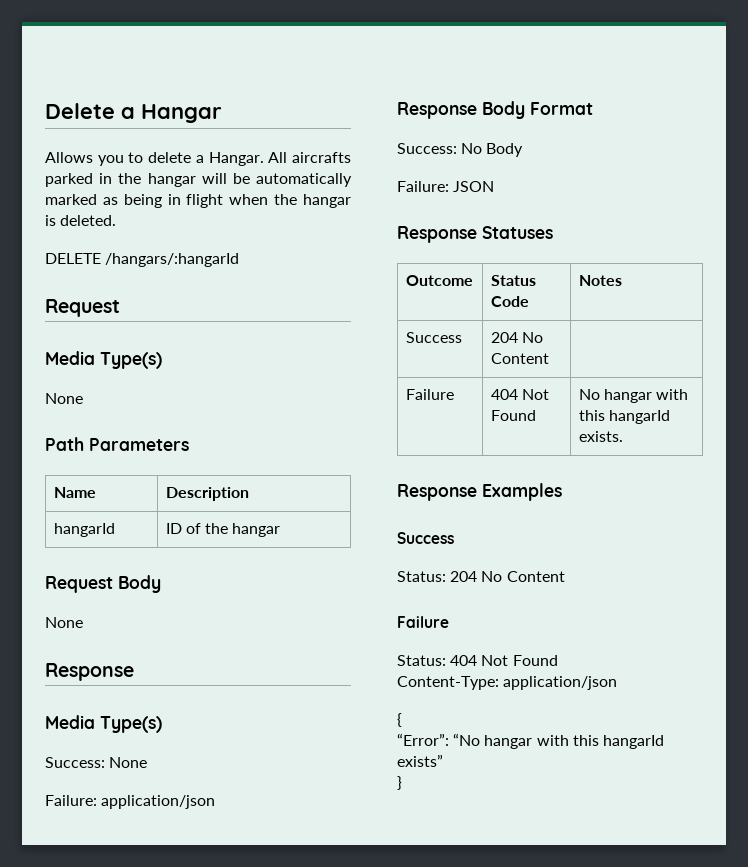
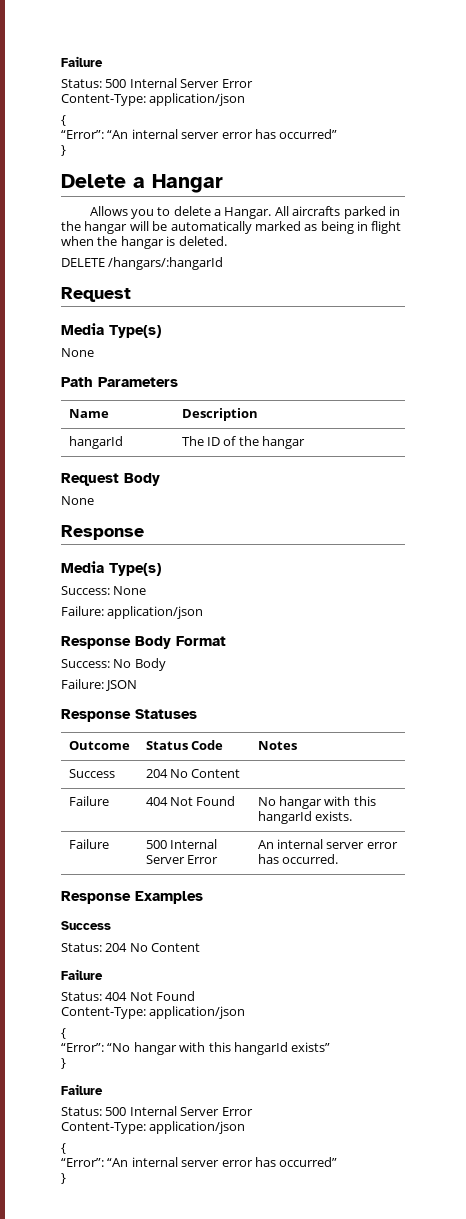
(45, 111) none -> [61,56,103,67] [61,78,253,88] [61,93,246,106] [61,115,66,126] [61,129,338,139] [61,145,66,156] Failure // Status: 500 Internal Server Error // Content-Type: application/json // { // “Error”: “An internal server error has occurred” // } //
(115, 530) none -> [181,436,204,446] The
(623, 436) none -> [68,839,109,849] [145,839,217,849] [145,855,218,864] [257,839,398,849] [257,854,338,864] // Failure | 500 Internal Server Error | An internal server error has occurred.
(402, 783) none -> [61,1084,103,1095] [61,1106,253,1116] [61,1121,246,1134] [61,1143,66,1154] [61,1157,338,1167] [61,1173,66,1184] // Failure // Status: 500 Internal Server Error // Content-Type: application/json // { // “Error”: “An internal server error has occurred” // }

